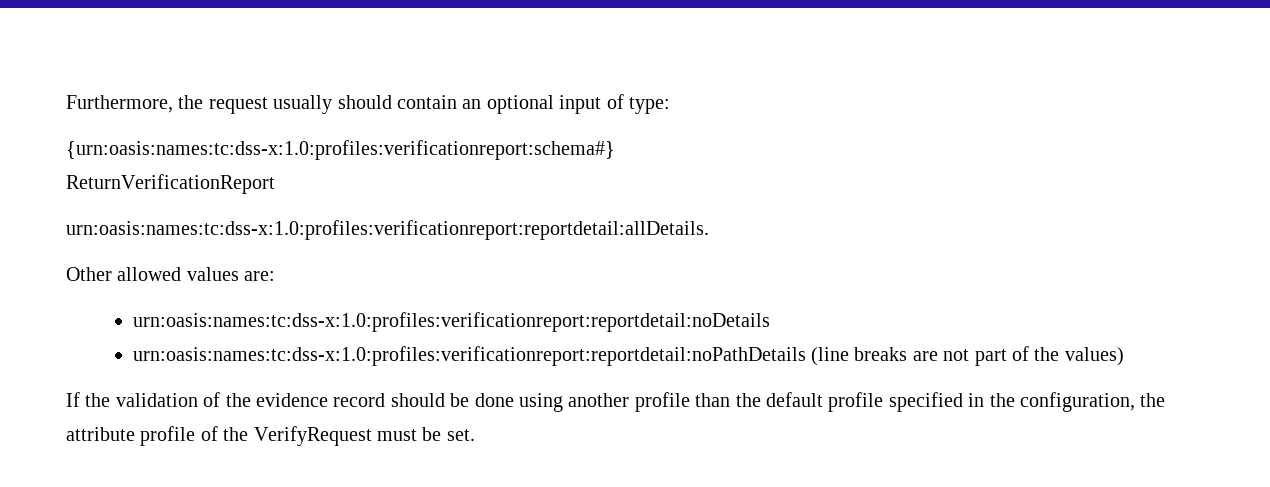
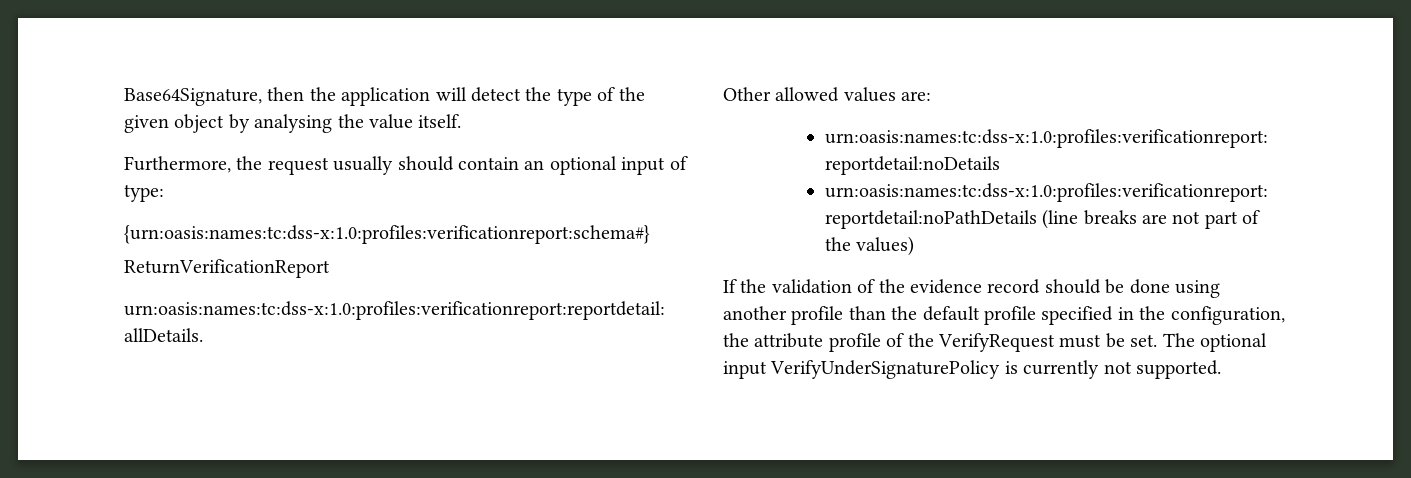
(66, 104) none -> [124,87,645,106] [124,114,462,133] Base64Signature, then the application will detect the type of the given object by analysing the value itself. //
(475, 435) none -> [1162,333,1267,352] [723,360,1221,379] The optional input VerifyUnderSignaturePolicy is currently not supported.

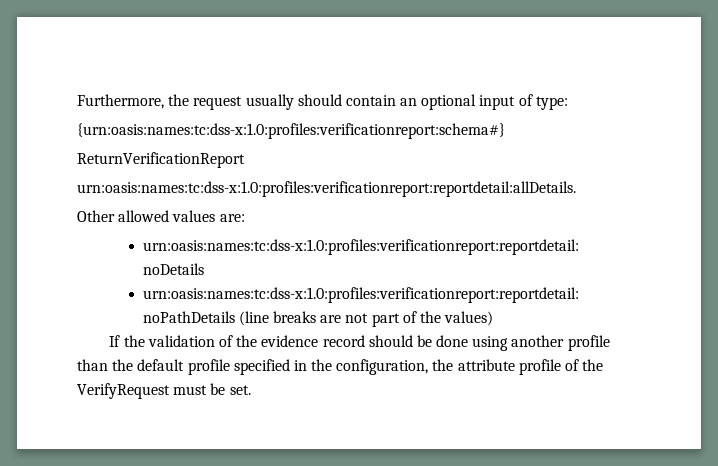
[124,87,645,106] [124,114,462,133] Base64Signature, then the application will detect the type of the given object by analysing the value itself. // -> (77, 101) none
[1162,333,1267,352] [723,360,1221,379] The optional input VerifyUnderSignaturePolicy is currently not supported. -> (251, 390) none

